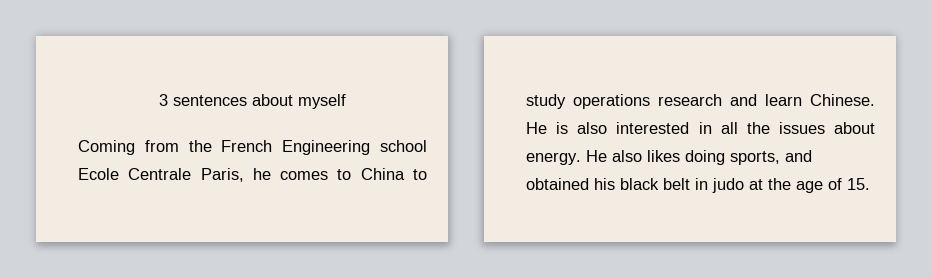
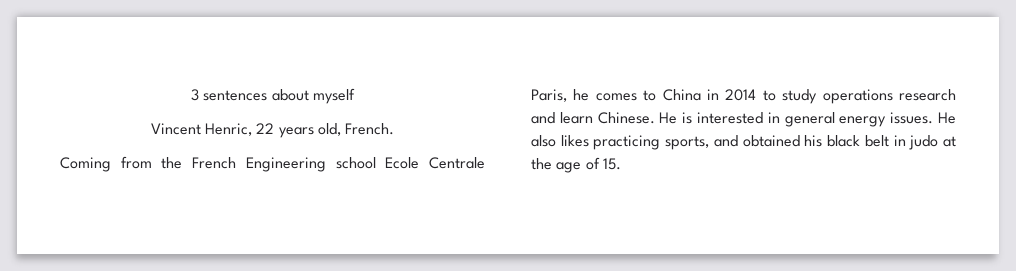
(346, 101) none -> [150,123,395,138] // Vincent Henric, 22 years old, French.
(405, 174) none -> [707,89,757,101] in 2014
[577,122,608,134] also -> (693, 118) none
[720,122,875,134] [526,152,581,165] all the issues about energy. -> [784,112,934,127] general energy issues.
[685,150,725,165] doing -> [593,135,661,150] practicing

